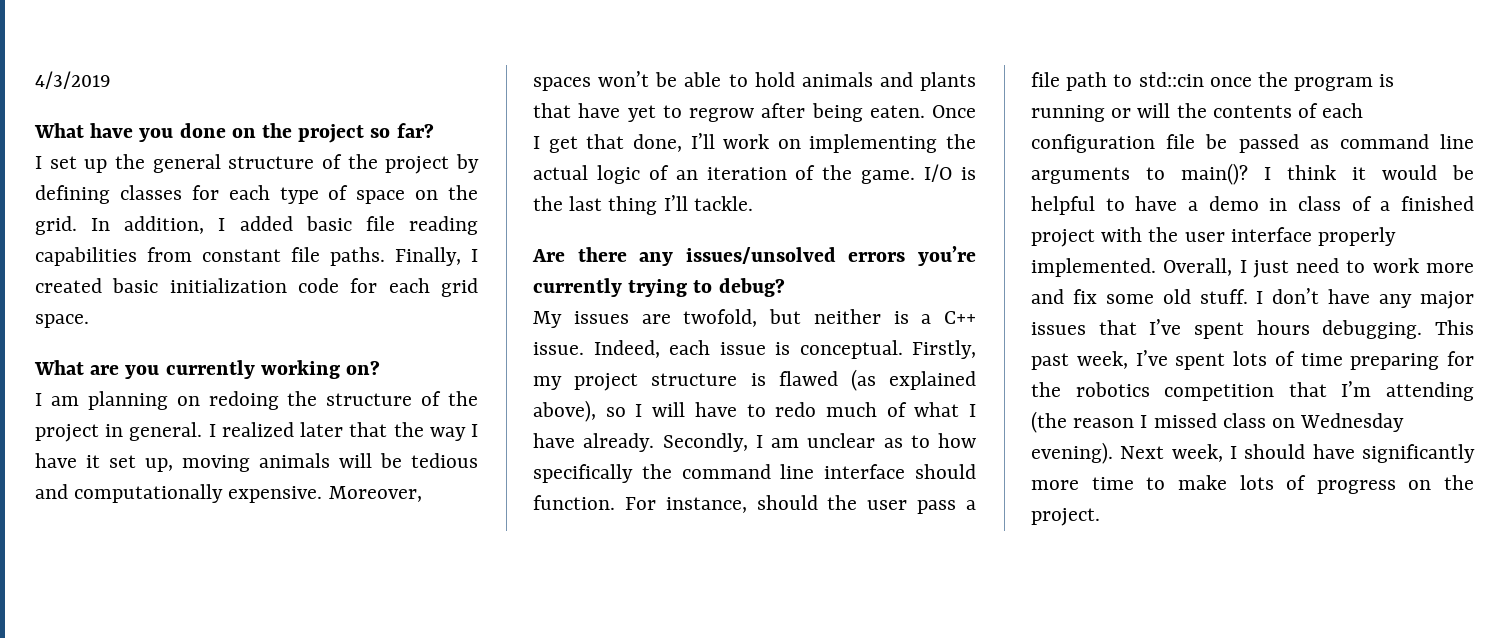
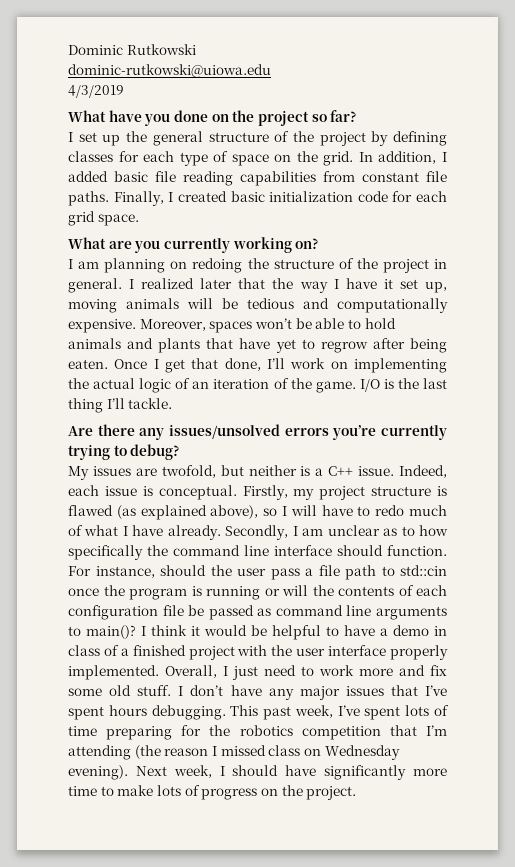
(35, 80) none -> [68,44,196,55] [68,64,271,78] Dominic Rutkowski // dominic-rutkowski@uiowa.edu //

